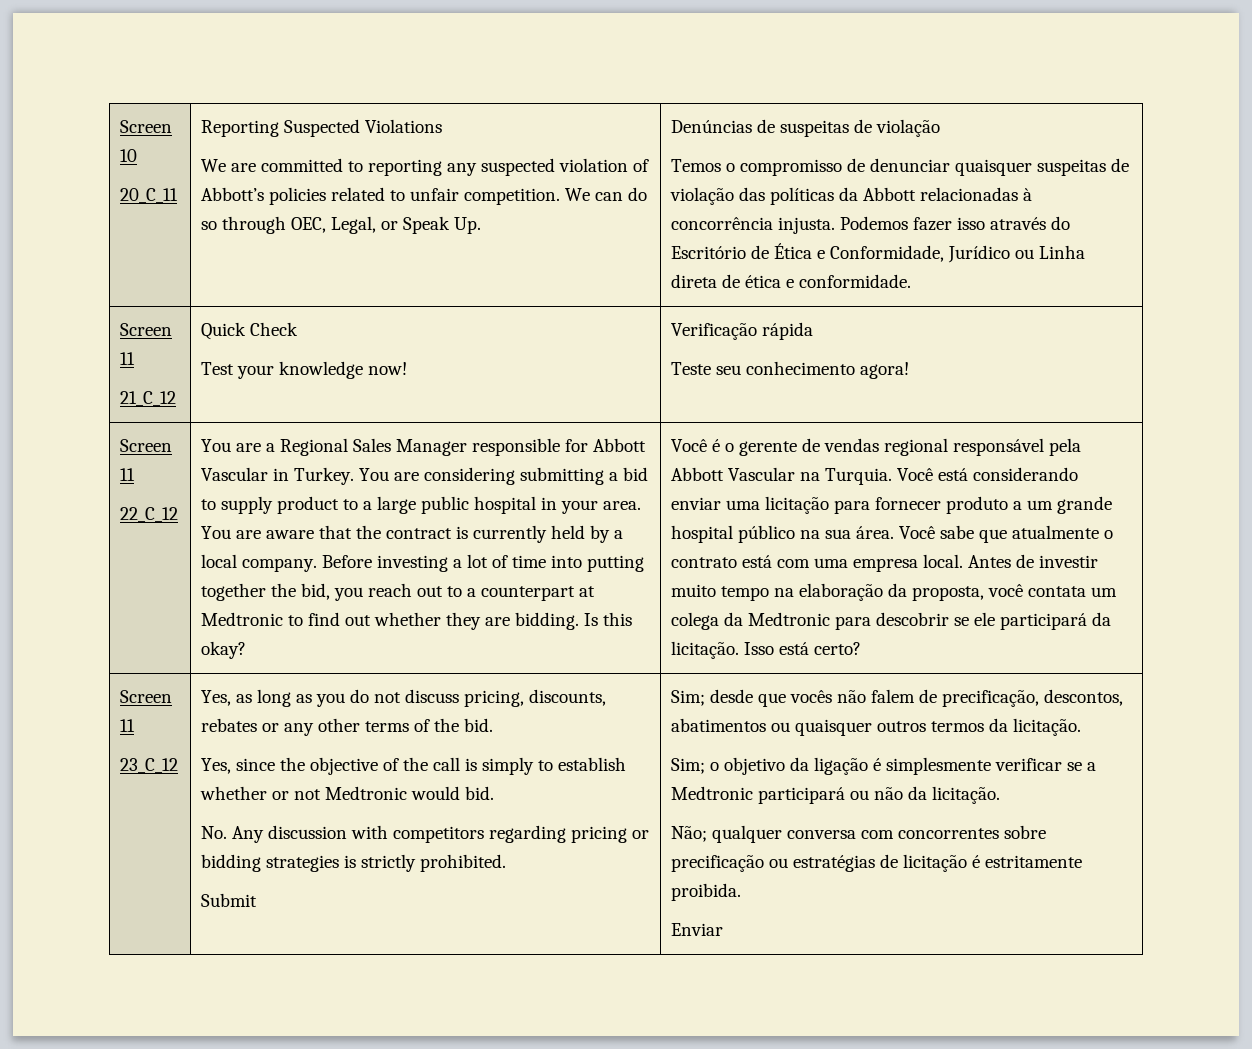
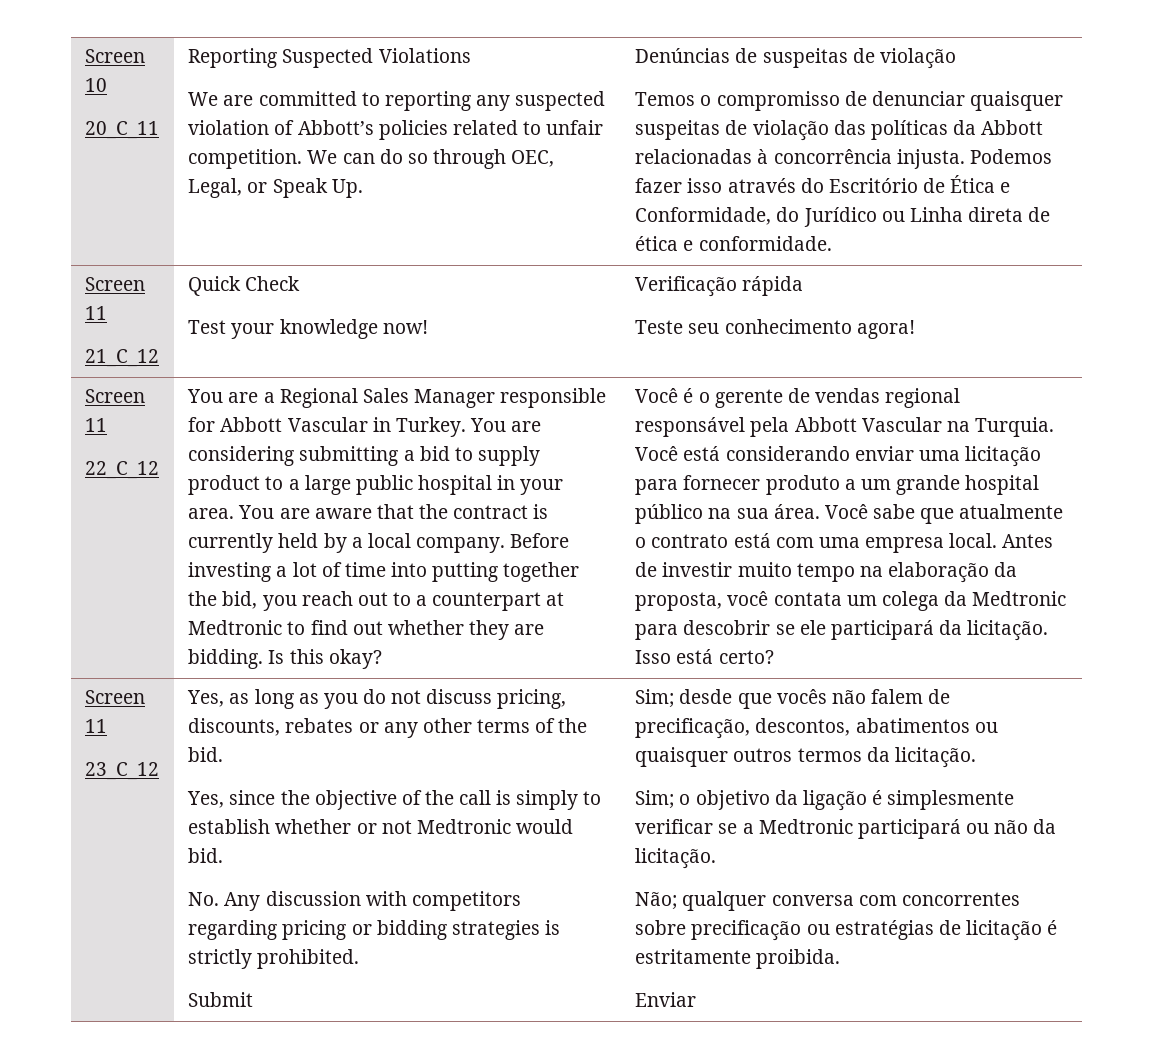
(945, 253) none -> [776,207,800,222] do

